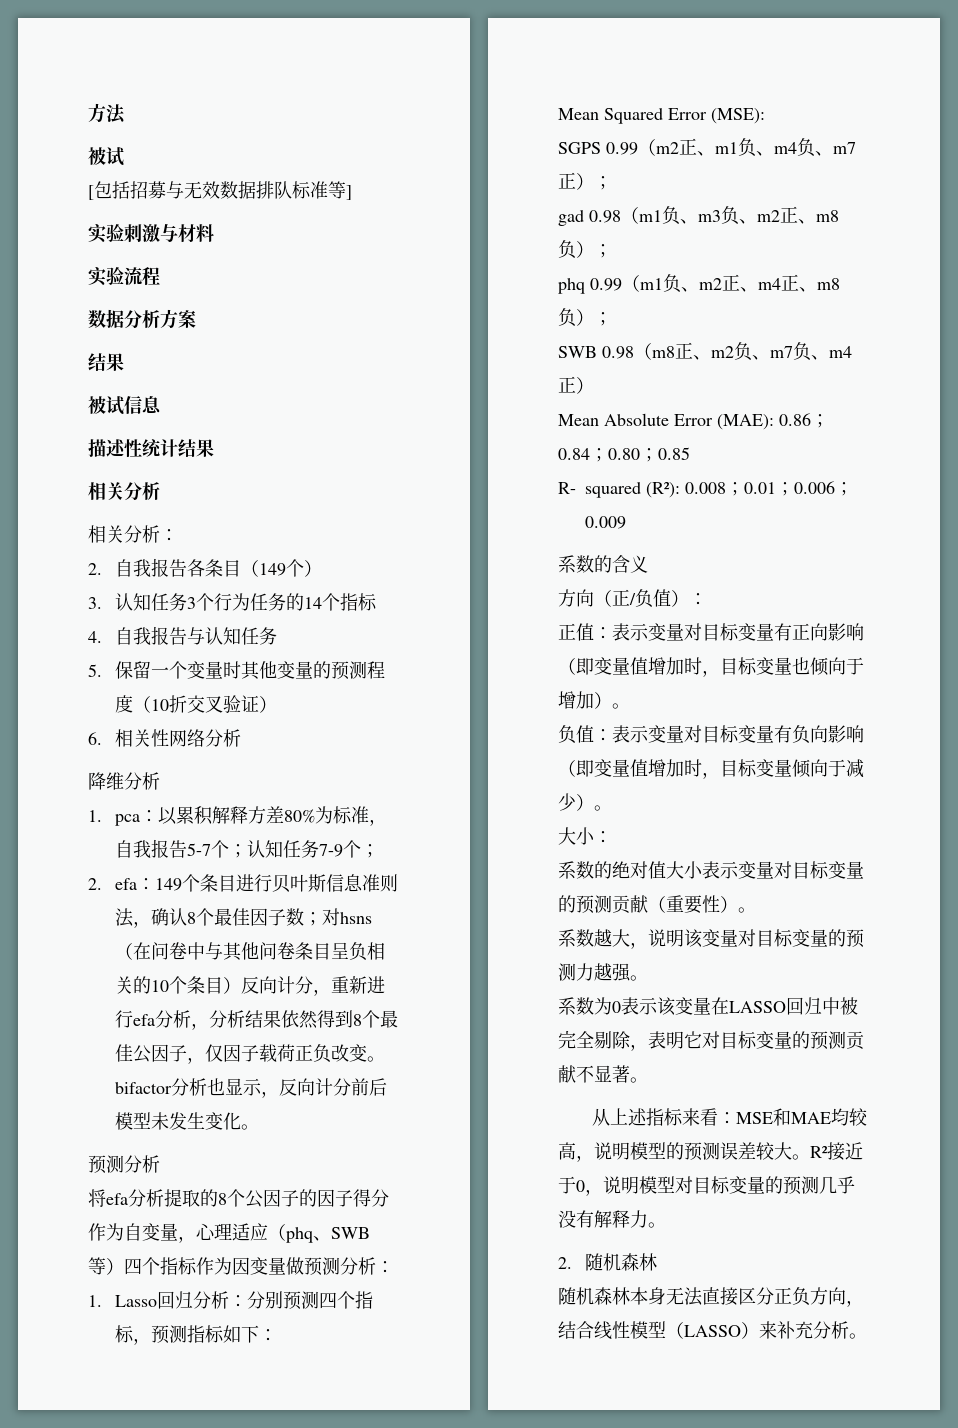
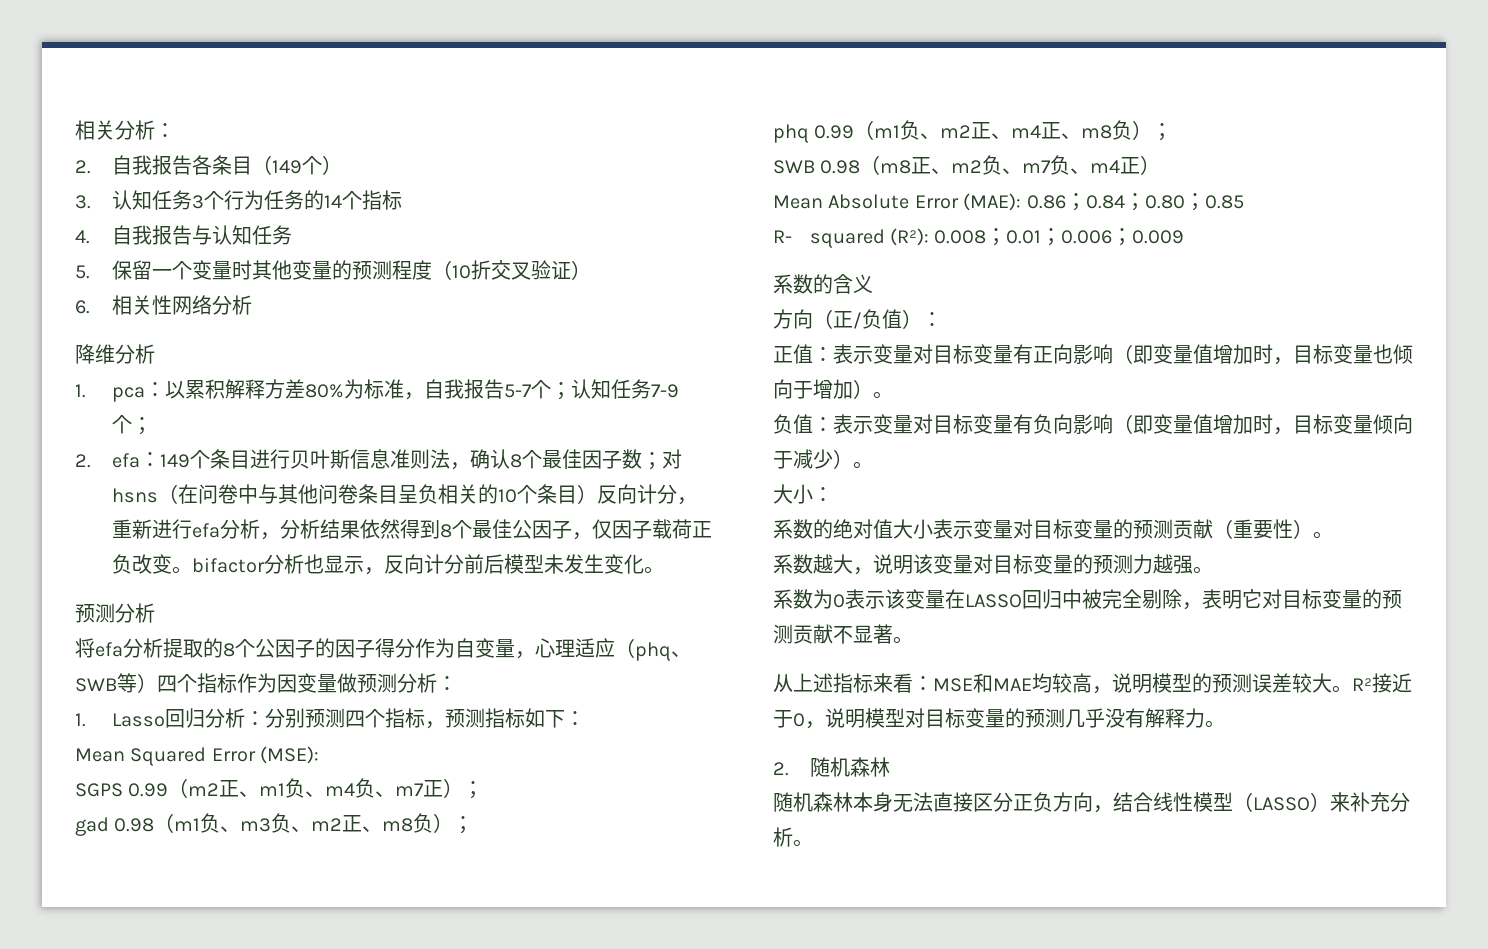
[88,103,126,124] [88,147,124,166] [88,181,352,200] [88,224,214,243] [88,267,160,286] [88,309,196,329] [88,353,124,372] [88,396,162,415] [88,439,214,458] [88,482,160,501] 方法 // 被试 // [包括招募与无效数据排队标准等] // 实验刺激与材料 // 实验流程 // 数据分析方案 // 结果 // 被试信息 // 描述性统计结果 // 相关分析 // -> (75, 130) none

